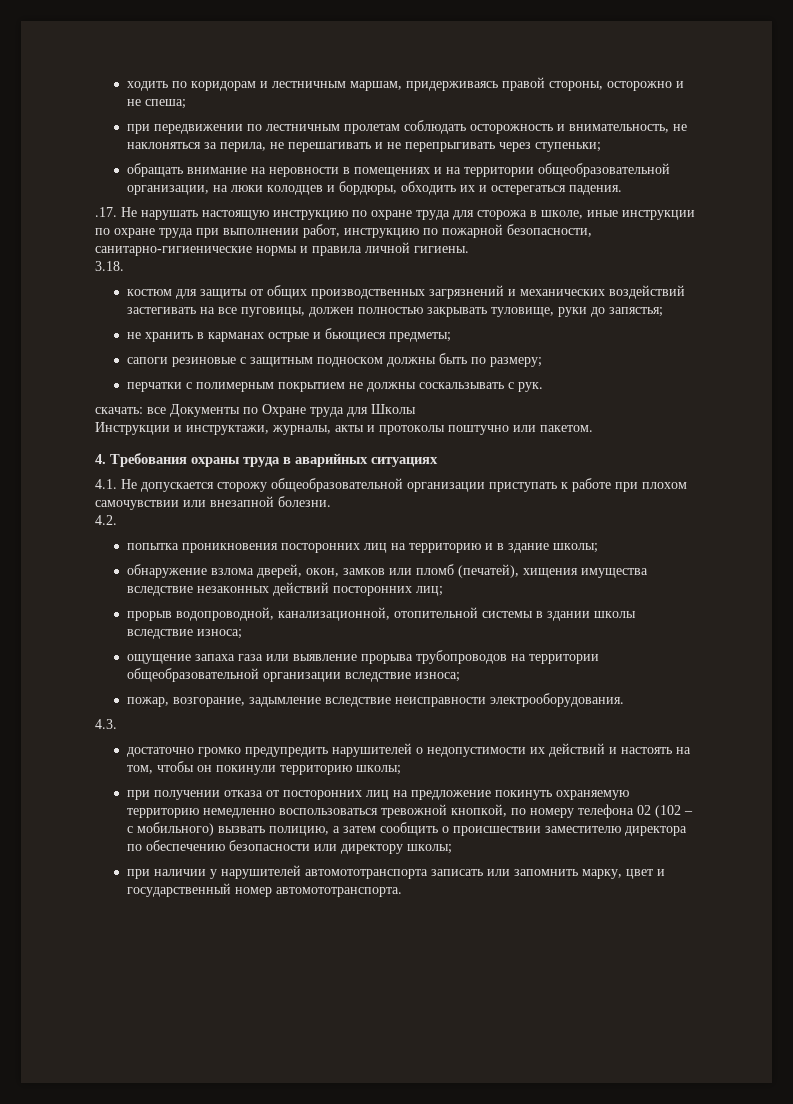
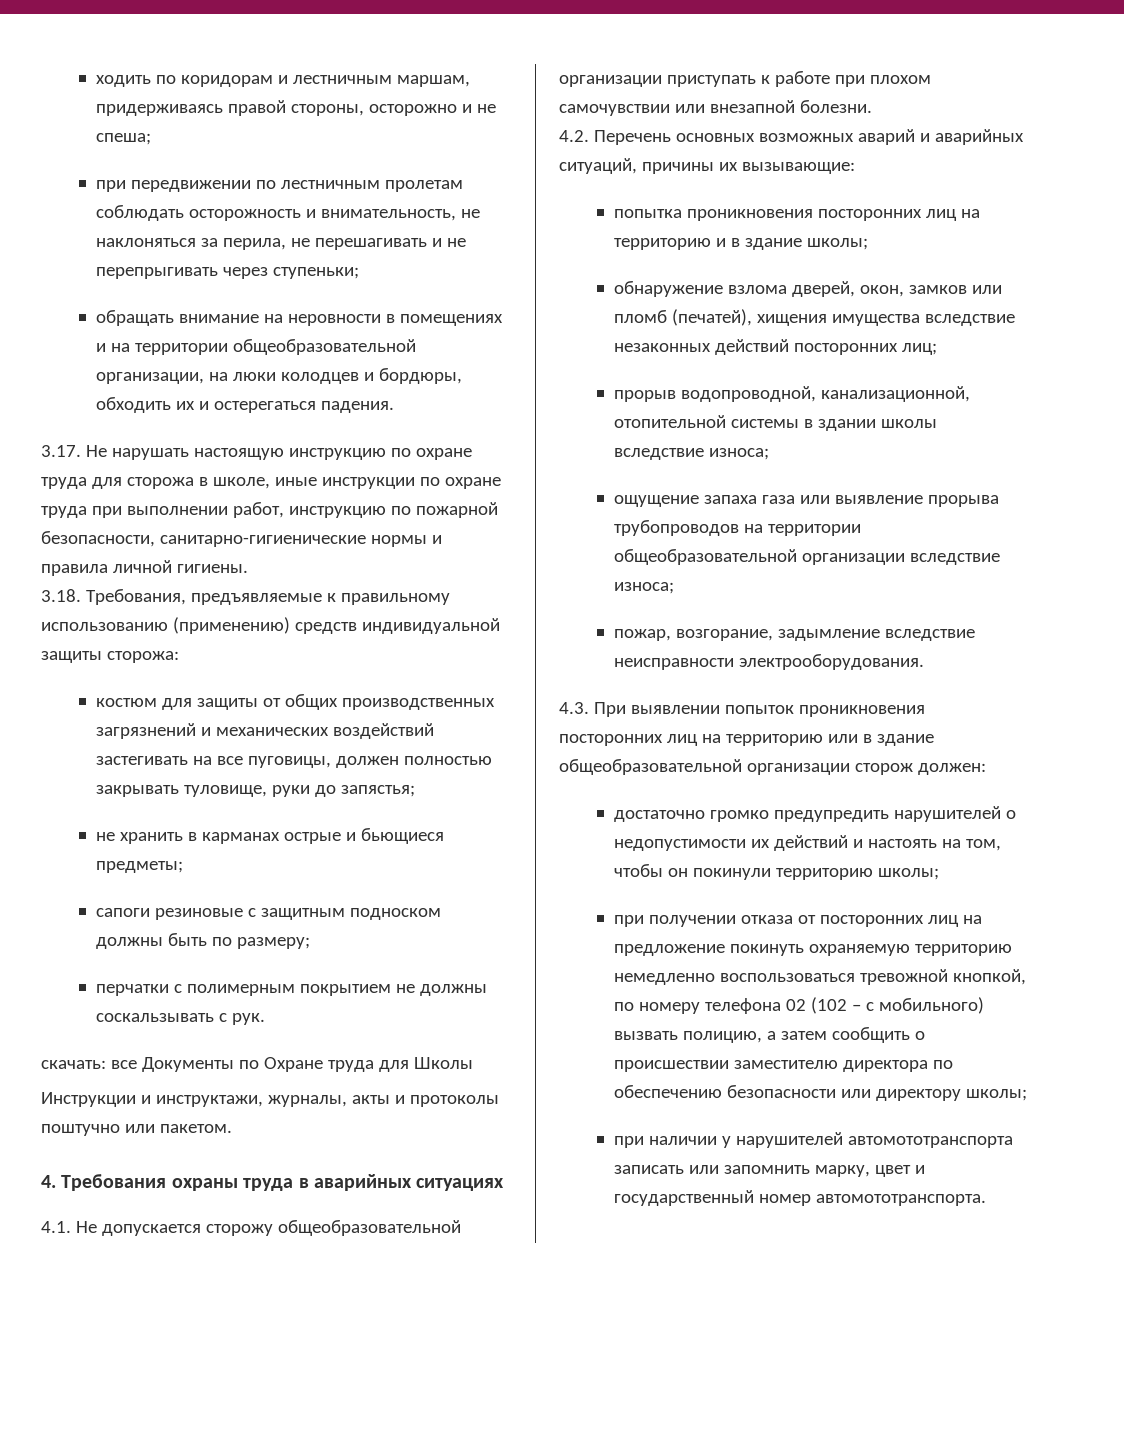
[95,207,117,217] .17. -> [41,445,81,457] 3.17.
(124, 266) none -> [85,589,450,605] [41,617,500,634] [41,651,179,663] Требования, предъявляемые к правильному использованию (применению) средств индивидуальной защиты сторожа:
(117, 520) none -> [593,129,1024,145] [559,158,855,174] Перечень основных возможных аварий и аварийных ситуаций, причины их вызывающие:
(117, 724) none -> [593,702,925,717] [559,734,934,746] [559,759,986,775] При выявлении попыток проникновения посторонних лиц на территорию или в здание общеобразовательной организации сторож должен:

